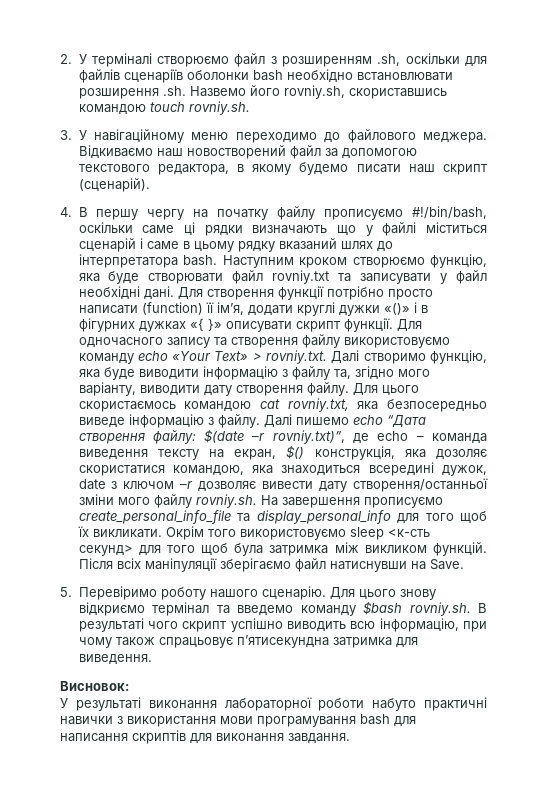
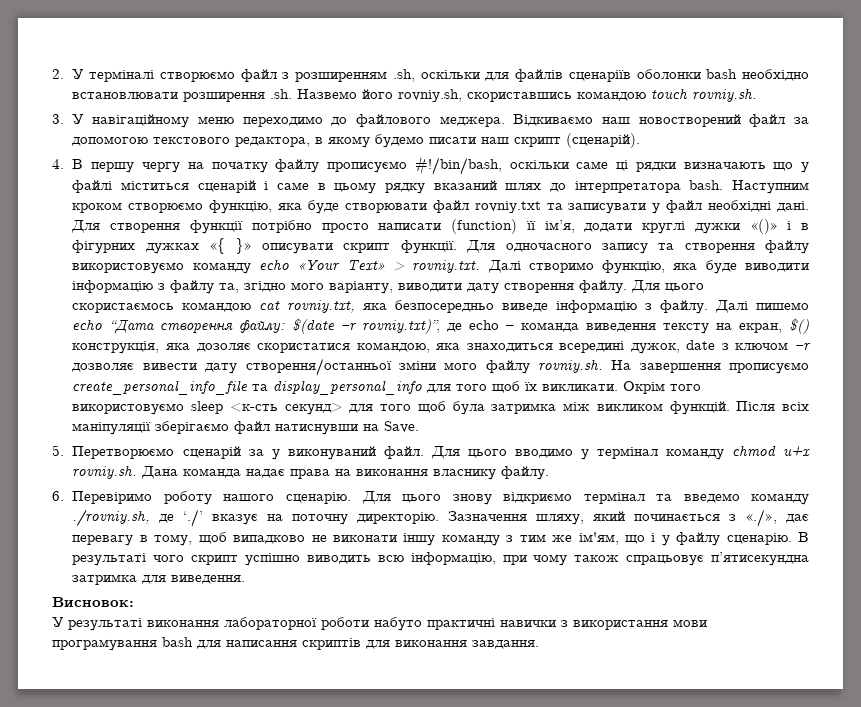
(72, 592) none -> [72,445,811,460] [72,465,550,480] [52,491,64,501] Перетворюємо сценарій за у виконуваний файл. Для цього вводимо у термінал команду chmod u+x rovniy.sh. Дана команда надає права на виконання власнику файлу. // 6.
[363,602,471,616] $bash rovniy.sh. -> [72,509,810,527] [72,532,792,546] ./rovniy.sh, де ‘./’ вказує на поточну директорію. Зазначення шляху, який починається з «./», дає перевагу в тому, щоб випадково не виконати іншу команду з тим же ім'ям, що і у файлу сценарію.

